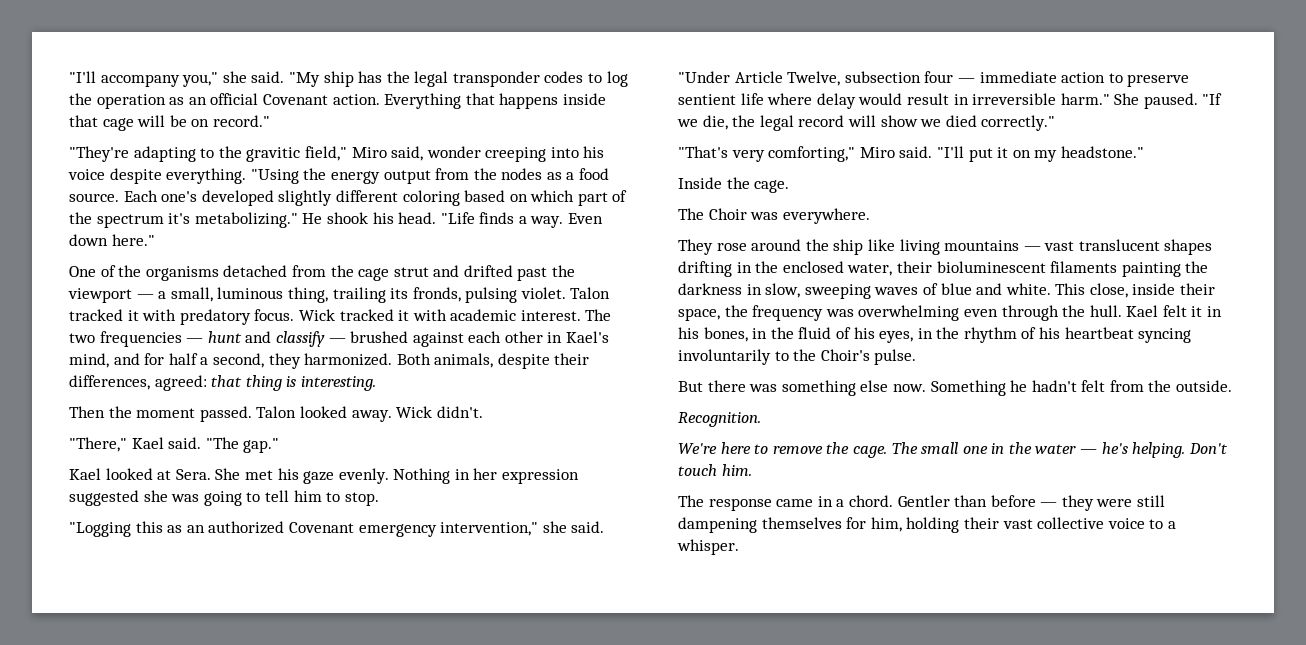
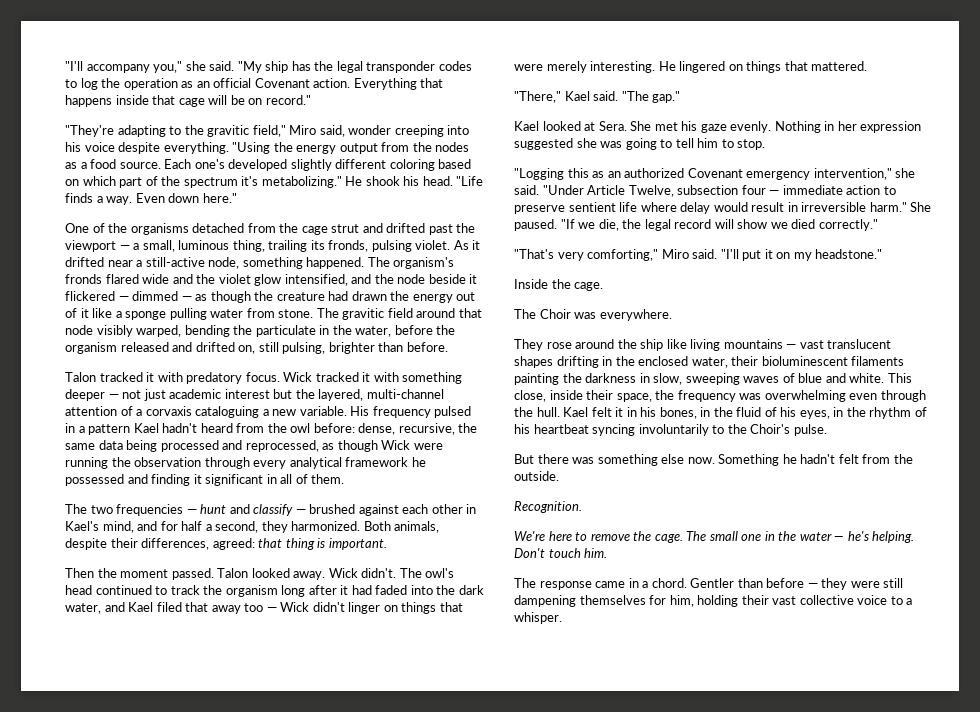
(566, 293) none -> [453,240,481,250] [65,257,455,269] [65,274,478,286] [65,291,476,303] [65,308,482,320] [65,325,456,337] [65,342,448,354] As it drifted near a still-active node, something happened. The organism's fronds flared wide and the violet glow intensified, and the node beside it flickered — dimmed — as though the creature had drawn the energy out of it like a sponge pulling water from stone. The gravitic field around that node visibly warped, bending the particulate in the water, before the organism released and drifted on, still pulsing, brighter than before. //
[450,309,581,321] academic interest. -> [402,372,463,384] [65,389,444,401] [65,406,472,418] [65,423,478,435] [65,440,443,452] [65,457,426,469] [65,474,345,486] something deeper — not just academic interest but the layered, multi-channel attention of a corvaxis cataloguing a new variable. His frequency pulsed in a pattern Kael hadn't heard from the owl before: dense, recursive, the same data being processed and reprocessed, as though Wick were running the observation through every analytical framework he possessed and finding it significant in all of them. //
[300,376,376,391] interesting. -> [328,538,387,550] important.
(483, 412) none -> [399,568,455,578] [65,585,484,597] [65,602,463,614] [514,61,868,73] The owl's head continued to track the organism long after it had faded into the dark water, and Kael filed that away too — Wick didn't linger on things that were merely interesting. He lingered on things that mattered.

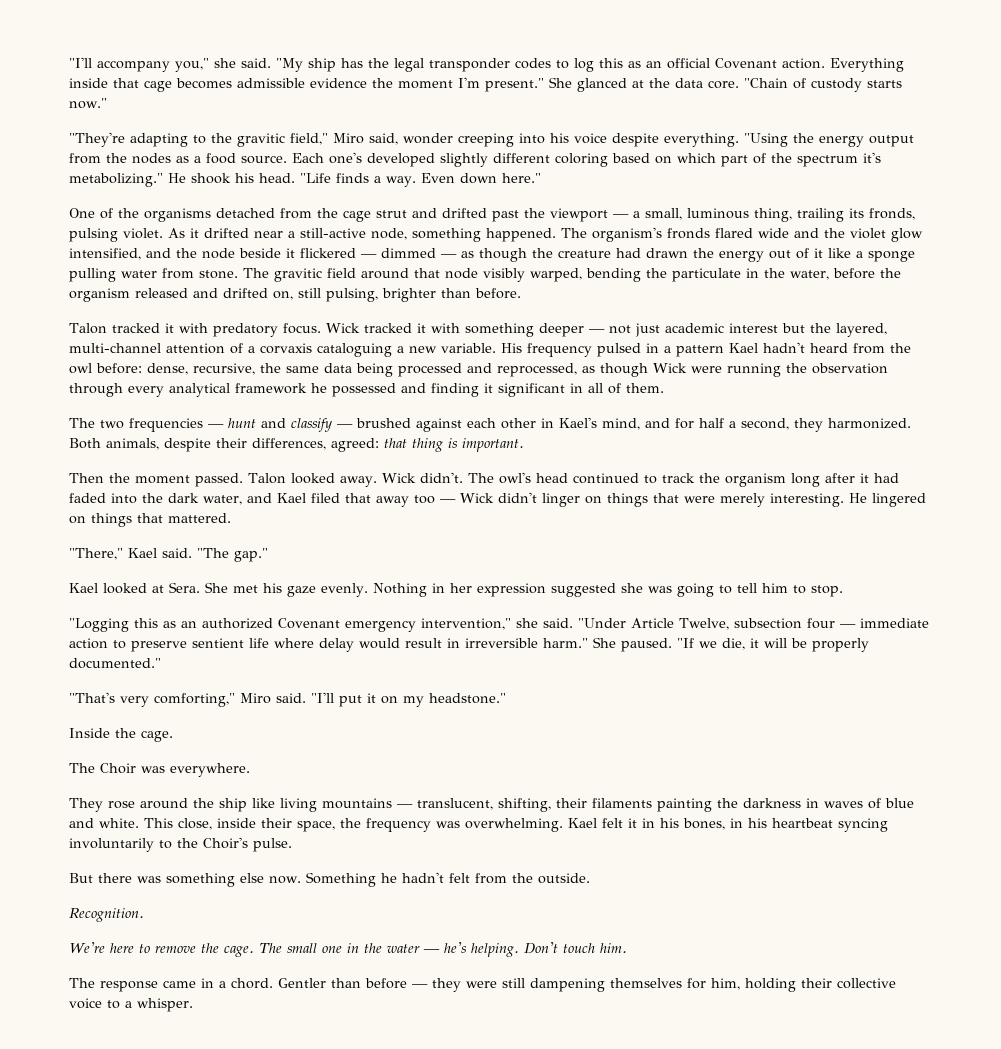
[101,78,178,90] the operation -> [599,58,623,68] this
[420,78,444,88] [65,95,112,107] that happens -> (904, 65) none
[208,95,311,105] will be on record." -> [176,77,902,92] [69,98,107,109] becomes admissible evidence the moment I'm present." She glanced at the data core. "Chain of custody starts now."
[622,219,878,231] the legal record will show we died correctly." -> [750,638,869,652] [69,658,161,669] it will be properly documented."
[799,339,892,349] [514,356,848,368] vast translucent shapes drifting in the enclosed water, their bioluminescent -> [417,798,587,812] translucent, shifting, their
[653,373,740,385] slow, sweeping -> (819, 803) none
[764,390,926,402] [514,407,560,417] overwhelming even through the hull. -> [465,818,563,832] overwhelming.
[713,407,927,419] the fluid of his eyes, in the rhythm of -> (743, 823) none
[772,596,797,605] vast -> (832, 983) none

